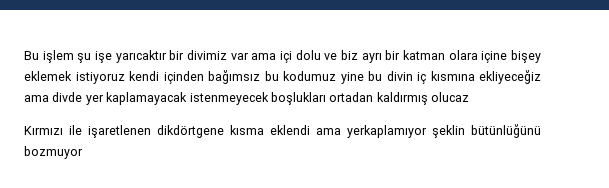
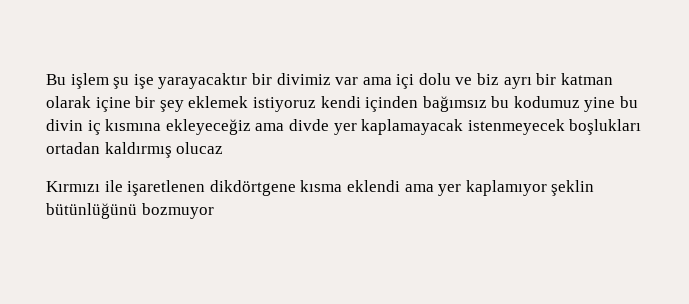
[115,50,167,63] yarıcaktır -> [158,73,248,89] yarayacaktır
[448,50,542,63] olara içine bişey -> [46,96,184,112] olarak içine bir şey
[479,70,541,84] ekliyeceğiz -> [165,119,251,135] ekleyeceğiz
[347,125,427,138] yerkaplamıyor -> [438,180,547,196] yer kaplamıyor

